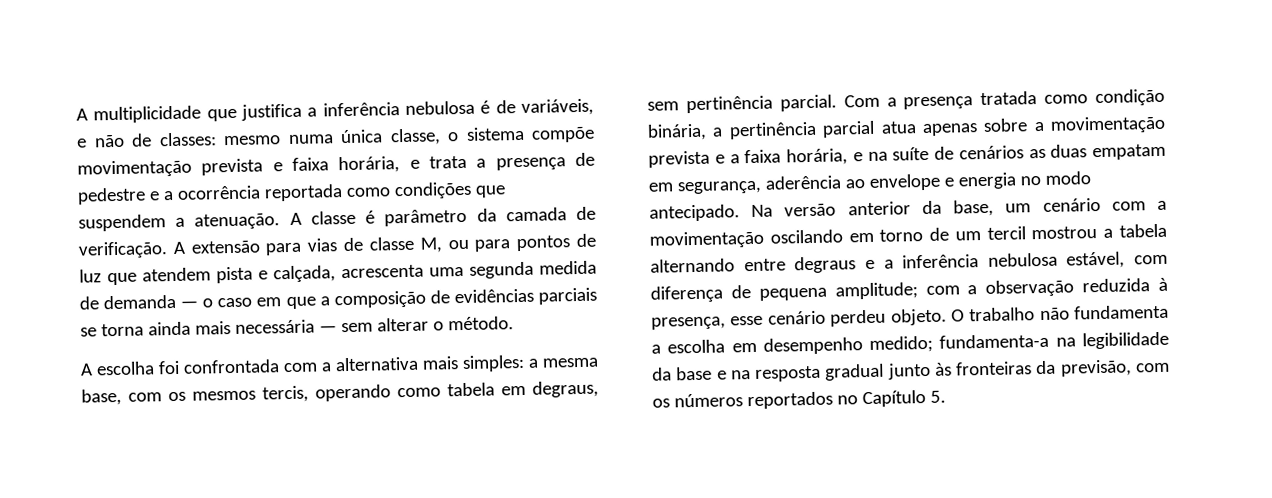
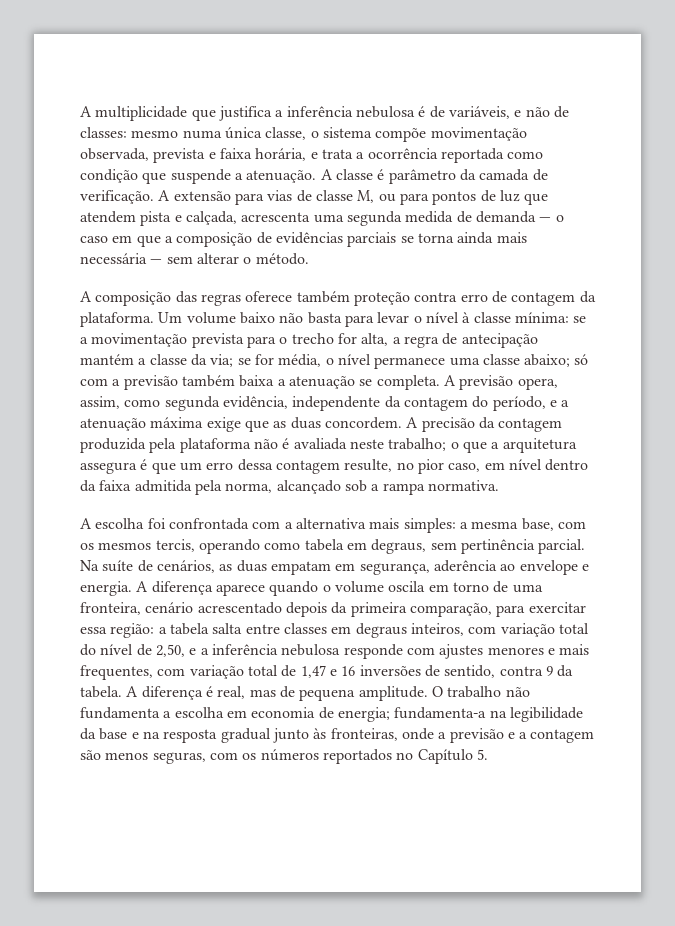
(192, 168) none -> [80,148,149,161] observada,
[495,152,595,171] [77,181,506,205] [78,214,166,232] presença de pedestre e a ocorrência reportada como condições que suspendem -> [367,148,544,163] [80,169,231,184] ocorrência reportada como condição que suspende
(514, 323) none -> [80,291,596,306] [80,312,587,327] [80,333,538,348] [80,354,589,369] [80,375,558,390] [80,396,570,411] [80,417,563,432] [80,438,577,453] [80,459,589,474] [80,480,499,495] // A composição das regras oferece também proteção contra erro de contagem da plataforma. Um volume baixo não basta para levar o nível à classe mínima: se a movimentação prevista para o trecho for alta, a regra de antecipação mantém a classe da via; se for média, o nível permanece uma classe abaixo; só com a previsão também baixa a atenuação se completa. A previsão opera, assim, como segunda evidência, independente da contagem do período, e a atenuação máxima exige que as duas concordem. A precisão da contagem produzida pela plataforma não é avaliada neste trabalho; o que a arquitetura assegura é que um erro dessa contagem resulte, no pior caso, em nível dentro da faixa admitida pela norma, alcançado sob a rampa normativa.
[843,88,1165,110] [647,115,1166,141] [648,148,888,168] Com a presença tratada como condição binária, a pertinência parcial atua apenas sobre a movimentação prevista e a faixa horária, e na -> [80,560,99,571] Na
[958,145,1024,160] cenários -> [156,560,215,573] cenários,
[957,171,1091,190] [649,197,1167,222] [649,223,1167,249] [650,251,1168,274] [650,277,1168,303] [651,308,947,330] energia no modo antecipado. Na versão anterior da base, um cenário com a movimentação oscilando em torno de um tercil mostrou a tabela alternando entre degraus e a inferência nebulosa estável, com diferença de pequena amplitude; com a observação reduzida à presença, esse cenário perdeu objeto. -> [80,581,543,596] [80,602,586,617] [80,623,589,638] [80,644,590,659] [80,665,574,680] [80,686,428,701] energia. A diferença aparece quando o volume oscila em torno de uma fronteira, cenário acrescentado depois da primeira comparação, para exercitar essa região: a tabela salta entre classes em degraus inteiros, com variação total do nível de 2,50, e a inferência nebulosa responde com ajustes menores e mais frequentes, com variação total de 1,47 e 16 inversões de sentido, contra 9 da tabela. A diferença é real, mas de pequena amplitude.
[762,335,934,355] desempenho medido; -> [251,707,390,722] economia de energia;
[956,359,1132,377] fronteiras da previsão, -> [330,728,595,743] [80,750,206,764] fronteiras, onde a previsão e a contagem são menos seguras,

